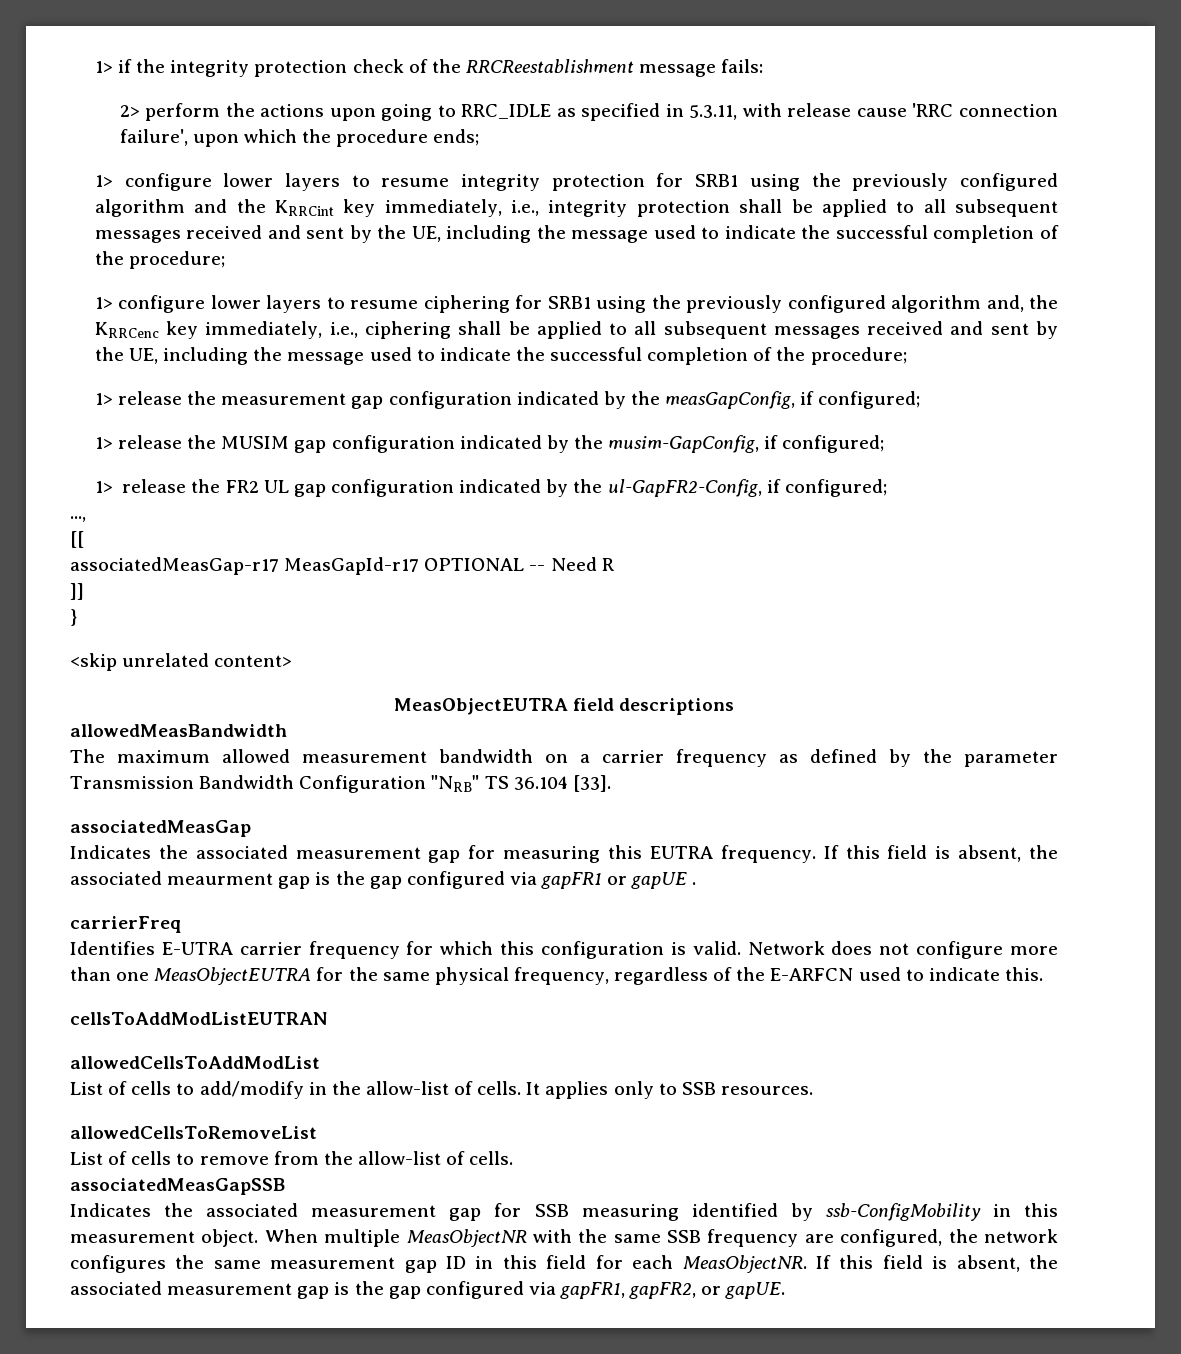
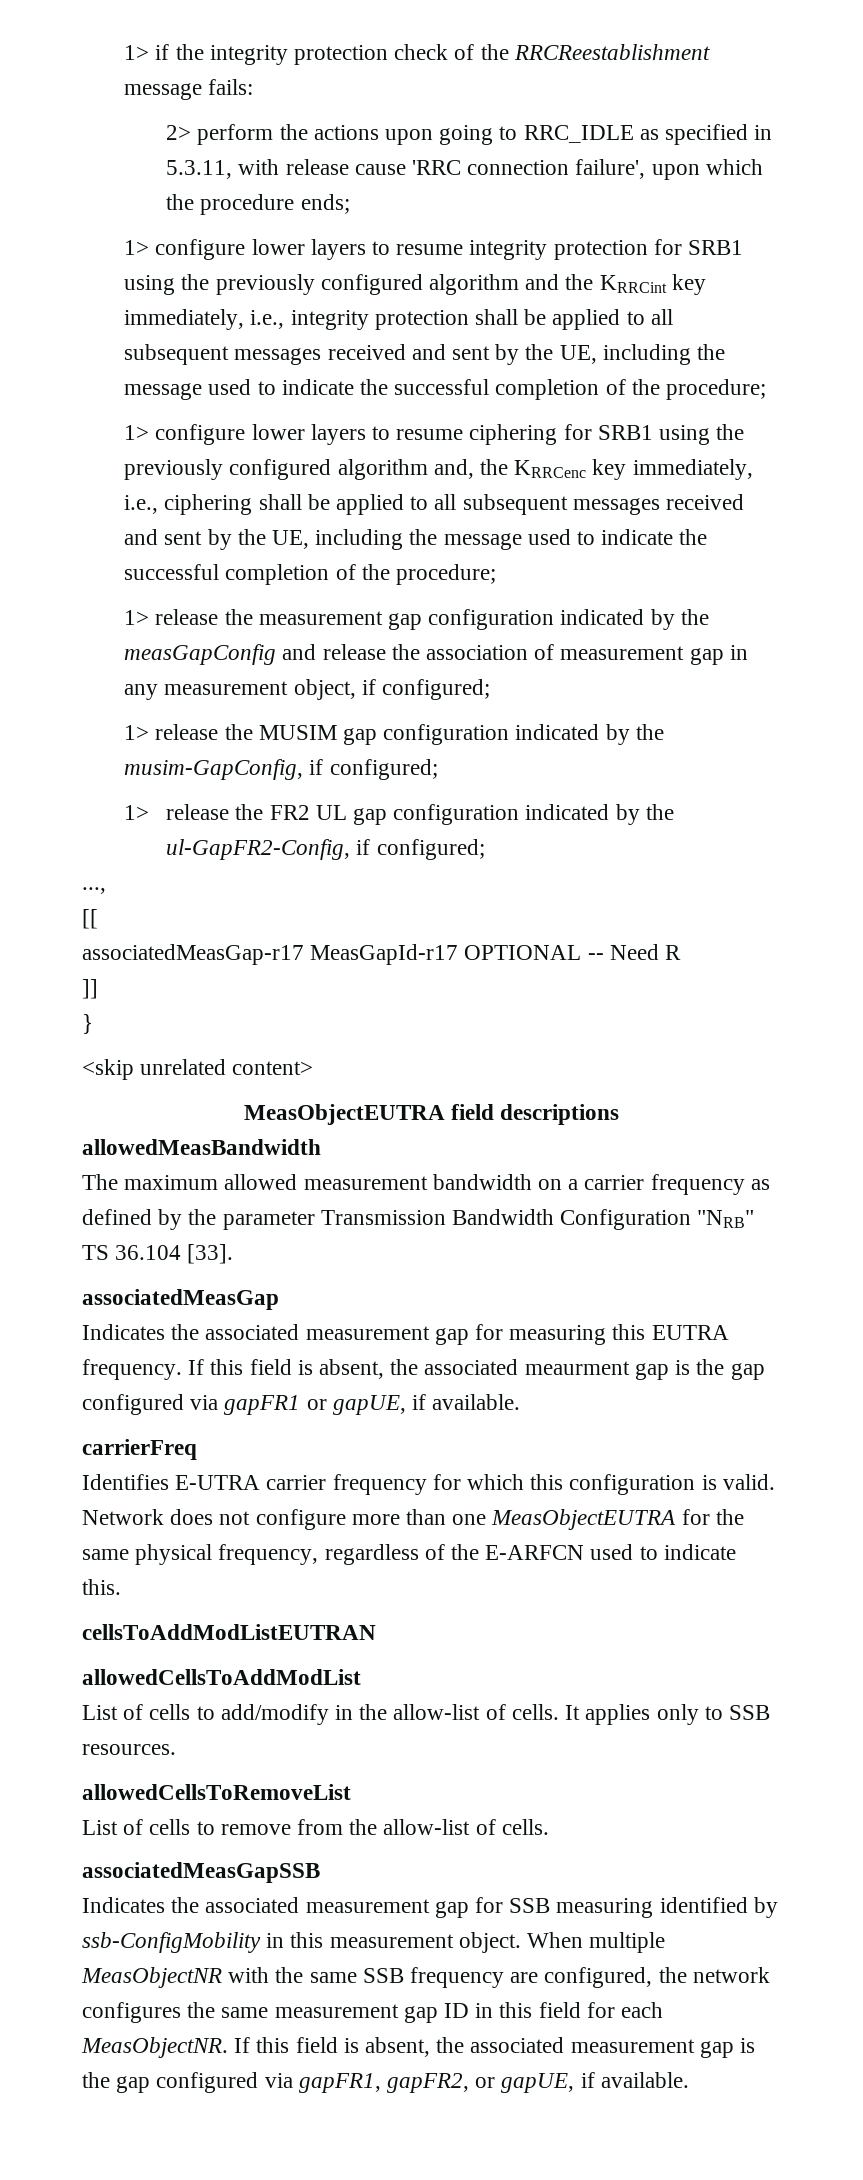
[665,391,796,409] measGapConfig, -> [124,644,748,665] [124,679,356,700] measGapConfig and release the association of measurement gap in any measurement object,
[631,872,697,889] gapUE . -> [332,1394,521,1415] gapUE, if available.
[725,1282,786,1299] gapUE. -> [501,2072,689,2093] gapUE, if available.

